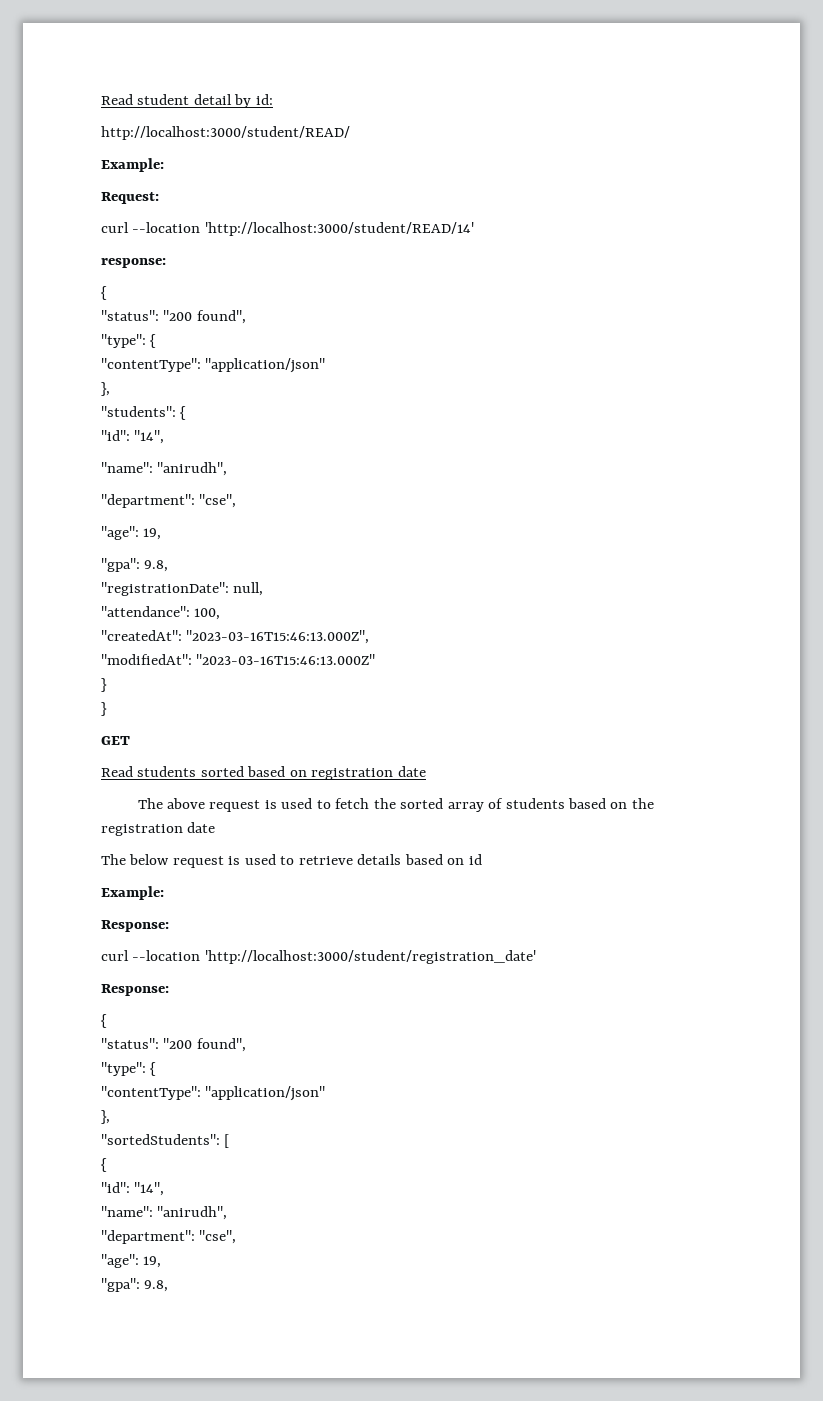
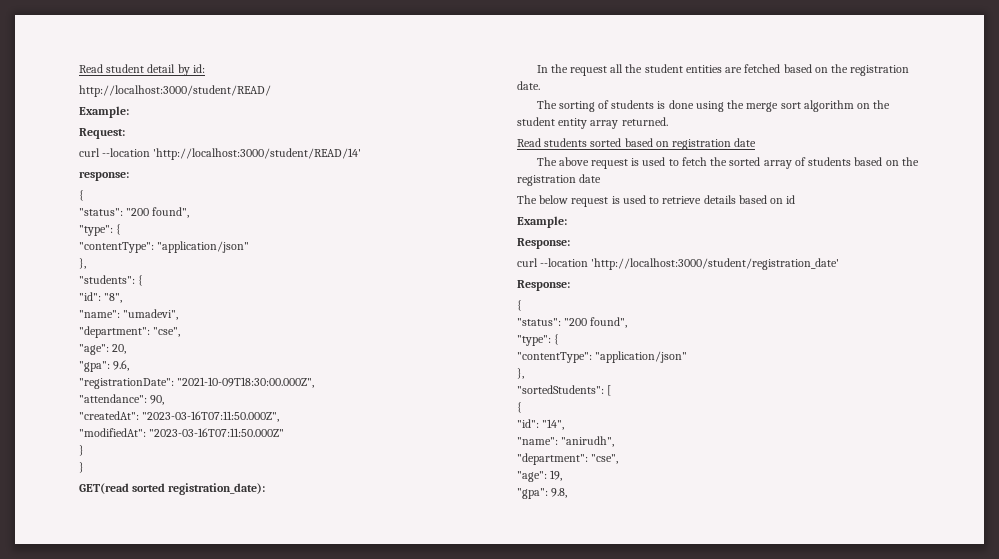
[134,430,165,444] [101,462,228,476] [101,494,237,508] [101,526,162,540] [101,558,169,572] "14", // "name": "anirudh", // "department": "cse", // "age": 19, // "gpa": 9.8, -> [104,293,123,303] [79,309,179,320] [79,326,181,338] [79,344,127,355] [79,360,130,372] "8", // "name": "umadevi", // "department": "cse", // "age": 20, // "gpa": 9.6,
[233,582,264,596] null, -> [177,377,315,388] "2021-10-09T18:30:00.000Z",
[194,608,221,620] 100, -> [150,395,165,405] 90,
[186,630,370,644] "2023-03-16T15:46:13.000Z", -> [142,411,280,422] "2023-03-16T07:11:50.000Z",
[196,654,376,665] "2023-03-16T15:46:13.000Z" -> [149,428,285,437] "2023-03-16T07:11:50.000Z"
[101,736,130,745] GET -> [79,483,266,495] [536,64,910,76] [517,81,540,90] [536,100,891,112] [517,117,668,129] GET(read sorted registration_date): // In the request all the student entities are fetched based on the registration date. // The sorting of students is done using the merge sort algorithm on the student entity array returned.

